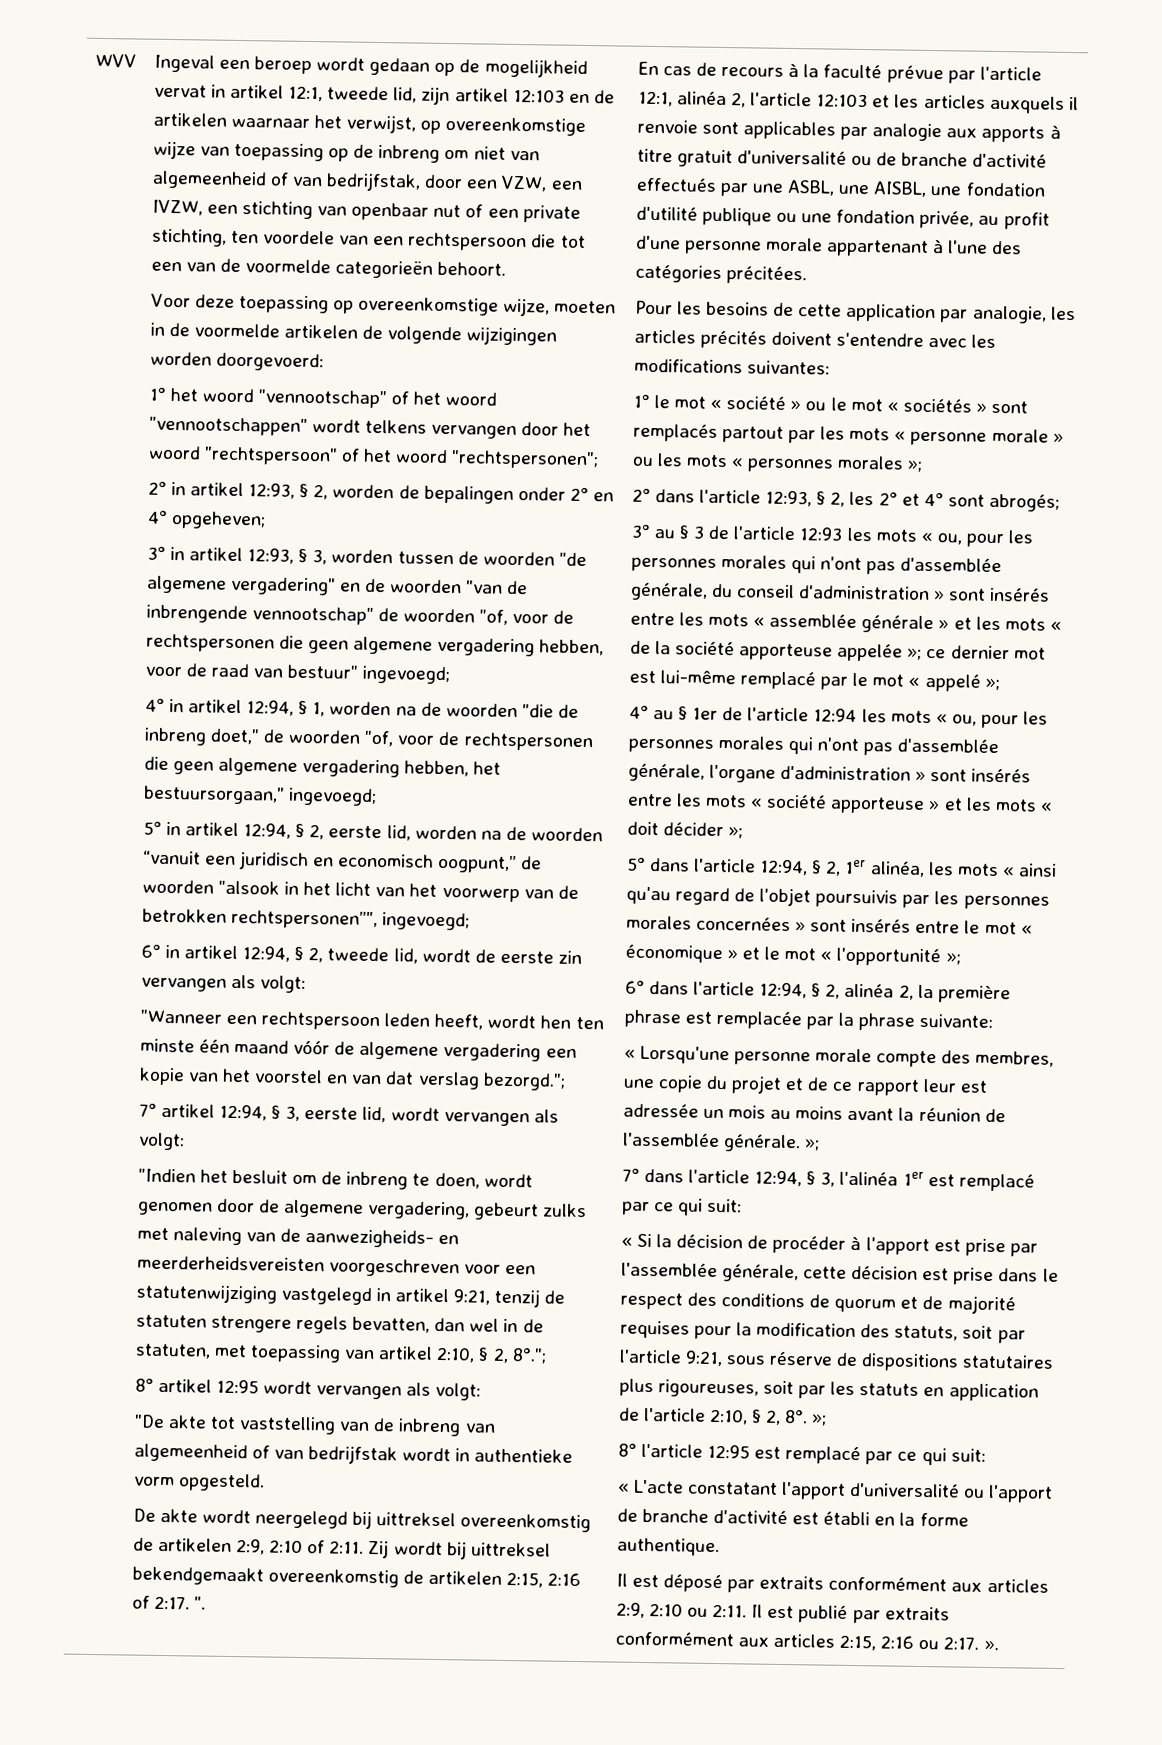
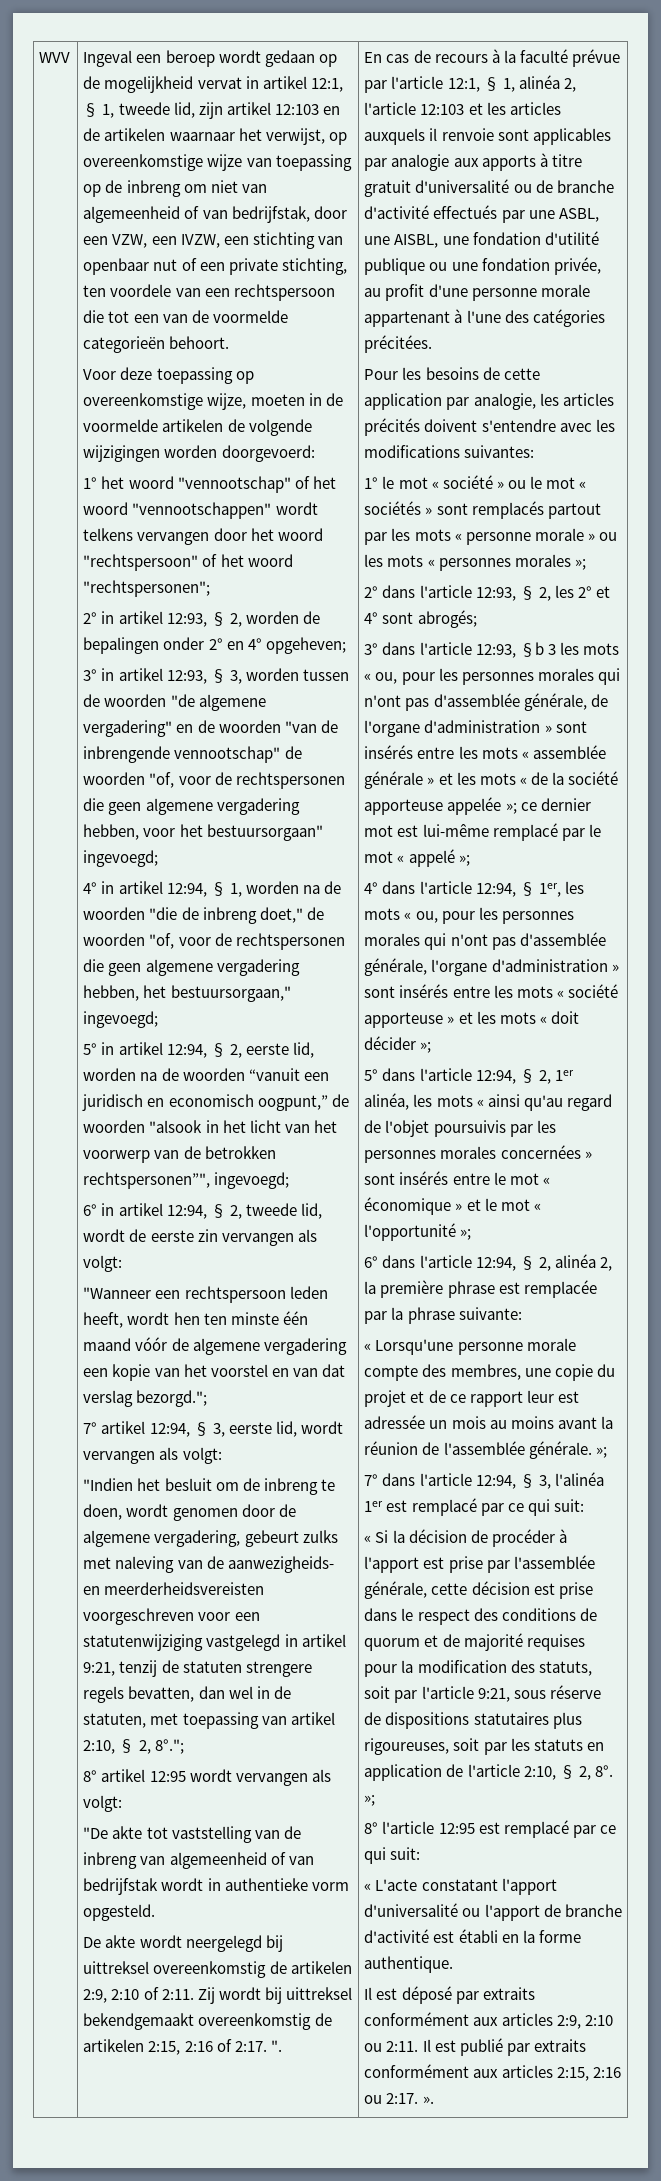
(324, 93) none -> [83,103,115,118] § 1,
[185,663,359,679] de raad van bestuur" -> [179,824,323,841] het bestuursorgaan"
(673, 98) none -> [483,77,515,92] § 1,
[653,525,844,541] au § 3 de l'article 12:93 -> [382,642,556,658] dans l'article 12:93, §b 3
[711,583,795,599] du conseil -> [590,694,608,707] [364,720,421,737] de l'organe
[652,706,858,722] au § 1er de l'article 12:94 -> [382,881,561,897] dans l'article 12:94, § 1er,

